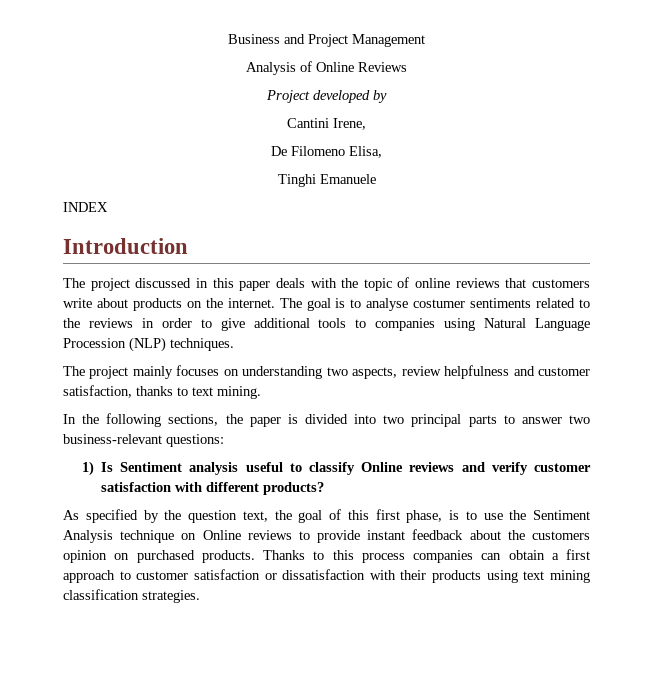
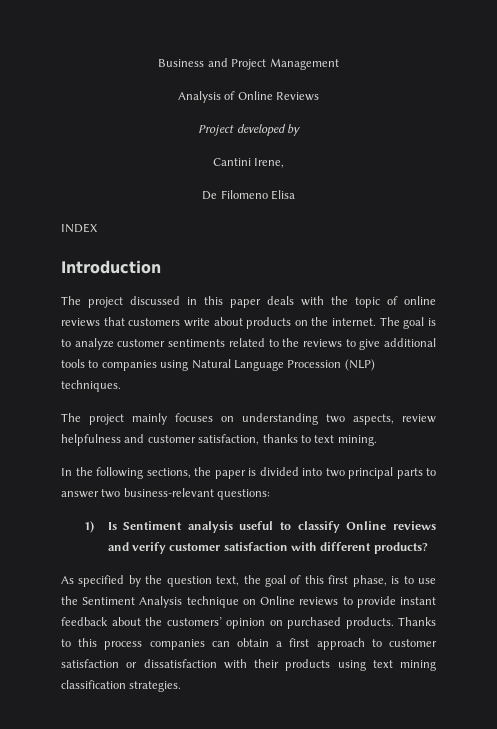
[349,146,382,158] [277,174,376,187] Elisa, // Tinghi Emanuele -> [270,190,295,200] Elisa
[366,298,466,311] analyse costumer -> [74,338,166,350] analyze customer
[141,318,192,328] in order -> (342, 343) none
[532,531,590,540] customers -> [166,617,222,626] customers’

